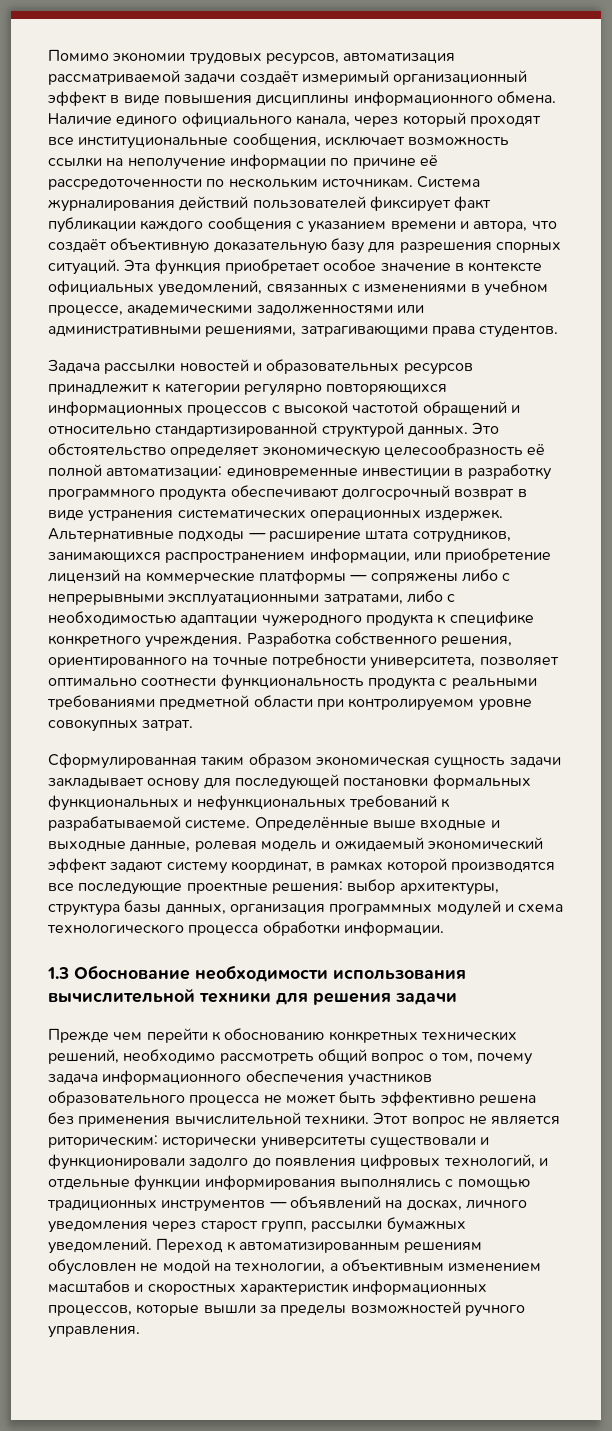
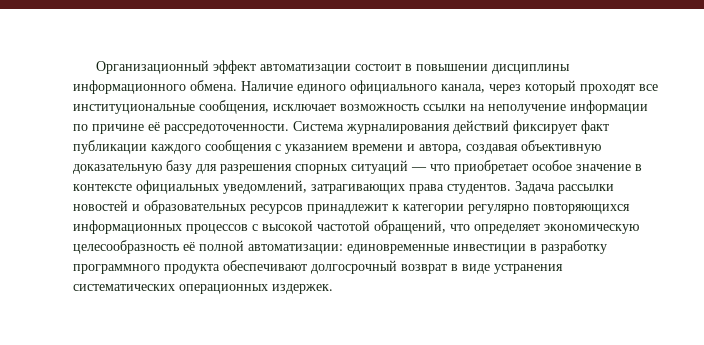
[48,49,456,65] [48,70,528,85] [48,91,252,106] Помимо экономии трудовых ресурсов, автоматизация рассматриваемой задачи создаёт измеримый организационный эффект в виде повышения -> [96,60,489,74] Организационный эффект автоматизации состоит в повышении
[48,178,413,190] рассредоточенности по нескольким источникам. -> [164,124,289,134] рассредоточенности.
[252,196,366,209] пользователей -> (509, 127) none
[531,221,557,229] [48,239,107,253] что создаёт -> [466,144,518,154] создавая
[48,259,221,275] ситуаций. Эта функция -> [351,160,450,174] ситуаций — что
[266,280,548,296] [48,304,424,316] [48,326,428,337] связанных с изменениями в учебном процессе, академическими задолженностями или административными решениями, затрагивающими -> [311,184,405,194] затрагивающих
(559, 332) // -> (511, 189) none
[422,401,520,416] [48,422,500,438] [48,443,166,456] обращений и относительно стандартизированной структурой данных. Это обстоятельство -> [374,220,470,234] обращений, что
[48,528,511,543] [48,548,552,563] [47,569,511,584] [48,590,456,606] [48,611,534,627] [48,632,513,648] [48,653,559,669] [48,674,537,690] [47,695,532,711] [48,719,194,732] [48,753,561,769] [48,774,531,790] [48,795,451,811] [48,816,500,831] [48,837,543,852] [48,858,556,874] [48,879,499,895] [48,900,564,916] [47,921,444,936] [47,965,466,982] [48,989,457,1005] [48,1028,517,1043] [48,1049,534,1065] [48,1070,432,1086] [48,1091,536,1106] [48,1112,561,1127] [48,1135,490,1149] [48,1154,548,1170] [48,1175,530,1191] [47,1196,527,1212] [48,1217,466,1233] [48,1238,483,1254] [48,1259,542,1275] [48,1280,488,1295] [48,1301,525,1317] [48,1326,140,1338] Альтернативные подходы — расширение штата сотрудников, занимающихся распространением информации, или приобретение лицензий на коммерческие платформы — сопряжены либо с непрерывными эксплуатационными затратами, либо с необходимостью адаптации чужеродного продукта к специфике конкретного учреждения. Разработка собственного решения, ориентированного на точные потребности университета, позволяет оптимально соотнести функциональность продукта с реальными требованиями предметной области при контролируемом уровне совокупных затрат. // Сформулированная таким образом экономическая сущность задачи закладывает основу для последующей постановки формальных функциональных и нефункциональных требований к разрабатываемой системе. Определённые выше входные и выходные данные, ролевая модель и ожидаемый экономический эффект задают систему координат, в рамках которой производятся все последующие проектные решения: выбор архитектуры, структура базы данных, организация программных модулей и схема технологического процесса обработки информации. // 1.3 Обоснование необходимости использования вычислительной техники для решения задачи // Прежде чем перейти к обоснованию конкретных технических решений, необходимо рассмотреть общий вопрос о том, почему задача информационного обеспечения участников образовательного процесса не может быть эффективно решена без применения вычислительной техники. Этот вопрос не является риторическим: исторически университеты существовали и функционировали задолго до появления цифровых технологий, и отдельные функции информирования выполнялись с помощью традиционных инструментов — объявлений на досках, личного уведомления через старост групп, рассылки бумажных уведомлений. Переход к автоматизированным решениям обусловлен не модой на технологии, а объективным изменением масштабов и скоростных характеристик информационных процессов, которые вышли за пределы возможностей ручного управления. -> (333, 289) none

